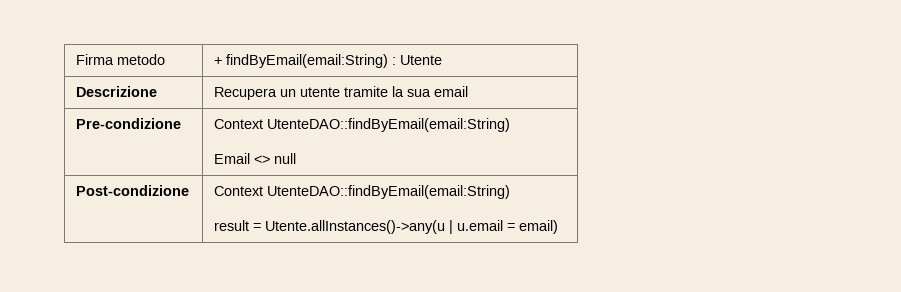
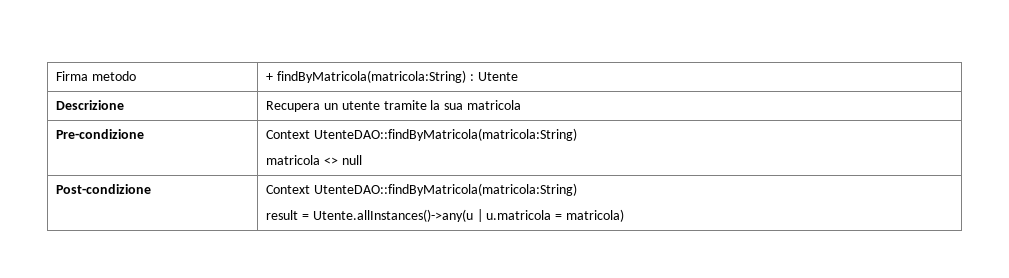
[226,54,389,68] findByEmail(email:String) -> [277,70,467,83] findByMatricola(matricola:String)
[434,86,469,97] email -> [466,100,521,110] matricola
[267,118,511,132] [214,153,251,164] UtenteDAO::findByEmail(email:String) // Email -> [314,128,578,141] [266,155,321,165] UtenteDAO::findByMatricola(matricola:String) // matricola
[267,185,511,199] UtenteDAO::findByEmail(email:String) -> [314,183,578,196] UtenteDAO::findByMatricola(matricola:String)
[457,220,559,234] u.email = email) -> [486,209,624,222] u.matricola = matricola)

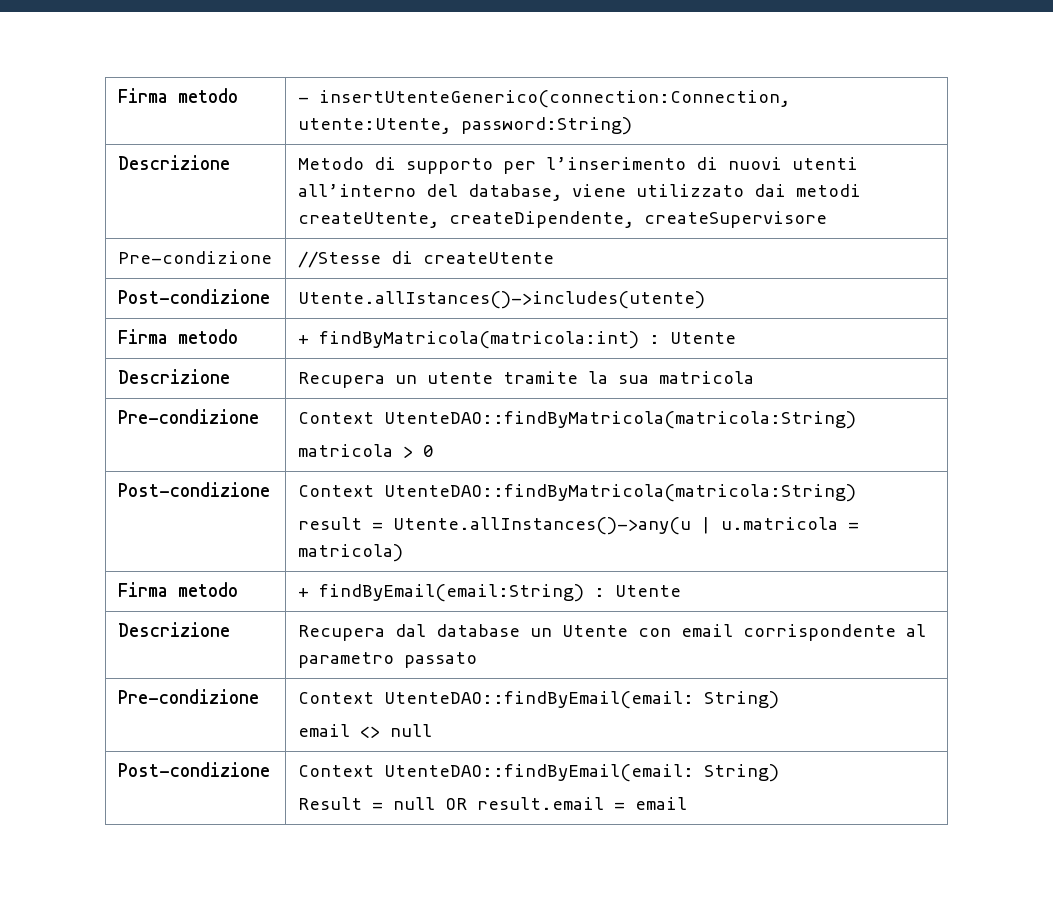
[56,71,137,81] [266,70,467,83] Firma metodo | + findByMatricola(matricola:String) -> [117,88,238,103] [297,90,790,108] [297,117,632,135] [117,155,230,170] [297,157,858,174] [297,184,861,201] [297,211,827,228] [117,251,272,264] [297,251,554,268] [117,289,270,304] [297,291,705,309] [117,329,238,344] [297,331,639,349] Firma metodo | - insertUtenteGenerico(connection:Connection, utente:Utente, password:String) // Descrizione | Metodo di supporto per l’inserimento di nuovi utenti all’interno del database, viene utilizzato dai metodi createUtente, createDipendente, createSupervisore // Pre-condizione | //Stesse di createUtente // Post-condizione | Utente.allIstances()->includes(utente) // Firma metodo | + findByMatricola(matricola:int)
[324,155,362,165] <> null -> [402,445,433,458] > 0
(624, 215) none -> [117,582,238,597] [297,584,681,602] [117,622,230,637] [297,624,926,641] [297,652,477,668] [117,689,259,704] [297,691,779,709] [297,724,432,738] [117,762,270,777] [297,764,779,782] [297,797,687,810] // Firma metodo | + findByEmail(email:String) : Utente // Descrizione | Recupera dal database un Utente con email corrispondente al parametro passato // Pre-condizione | Context UtenteDAO::findByEmail(email: String) // email <> null // Post-condizione | Context UtenteDAO::findByEmail(email: String) // Result = null OR result.email = email

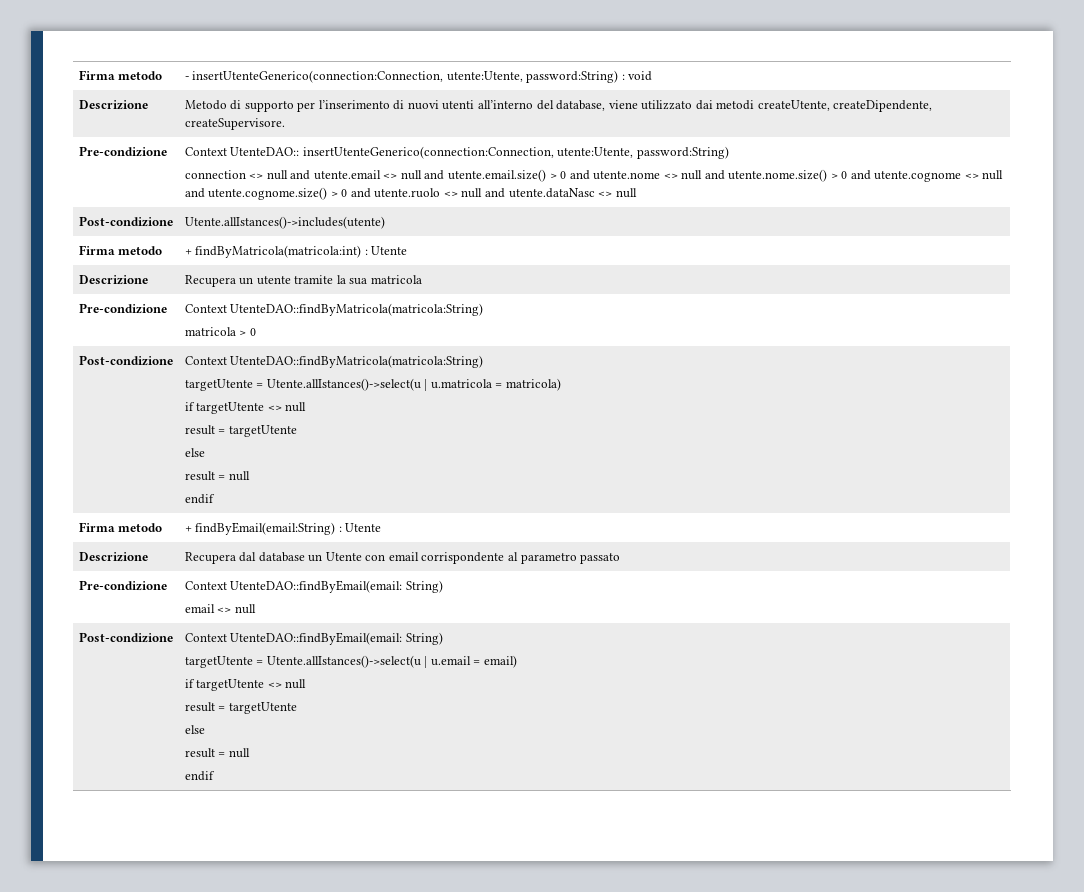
(632, 126) none -> [621,71,653,81] : void
[643,211,827,228] [117,251,272,264] [297,251,554,268] createSupervisore // Pre-condizione | //Stesse di createUtente -> [184,118,285,130] [78,146,167,157] [184,146,729,159] [184,169,1004,182] [184,187,637,200] createSupervisore. // Pre-condizione | Context UtenteDAO:: insertUtenteGenerico(connection:Connection, utente:Utente, password:String) // connection <> null and utente.email <> null and utente.email.size() > 0 and utente.nome <> null and utente.nome.size() > 0 and utente.cognome <> null and utente.cognome.size() > 0 and utente.ruolo <> null and utente.dataNasc <> null
[297,517,691,535] result = Utente.allInstances()->any(u -> [184,378,421,391] targetUtente = Utente.allIstances()->select(u
(403, 553) none -> [184,402,307,414] [184,425,297,437] [184,448,205,457] [184,471,250,481] [184,494,215,504] // if targetUtente <> null // result = targetUtente // else // result = null // endif
[297,797,687,810] Result = null OR result.email = email -> [184,655,517,668] [184,679,307,691] [184,702,297,714] [184,725,205,734] [184,748,250,758] [184,771,215,781] targetUtente = Utente.allIstances()->select(u | u.email = email) // if targetUtente <> null // result = targetUtente // else // result = null // endif

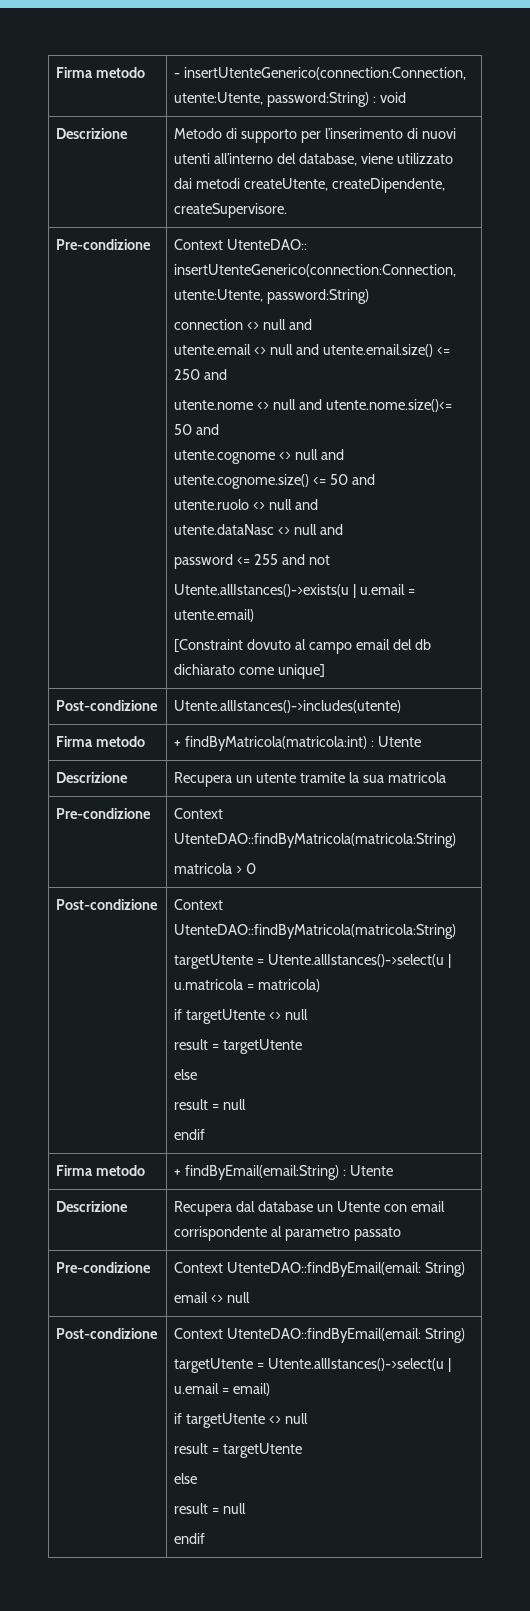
(311, 175) none -> (313, 324) //
[549,170,590,180] > 0 and -> [436,347,450,355] [174,369,228,380] <= 250 and //
[728,169,871,182] utente.nome.size() > 0 and -> [326,399,453,412] [174,424,220,435] utente.nome.size()<= 50 and //
[330,188,371,198] > 0 and -> [313,474,376,485] <= 50 and //
(505, 193) none -> (319, 504) //
(637, 193) none -> [320,524,344,535] [174,554,331,569] [174,584,416,598] [174,609,255,622] [174,639,431,654] [174,664,326,679] and // password <= 255 and not // Utente.allIstances()->exists(u | u.email = utente.email) // [Constraint dovuto al campo email del db dichiarato come unique]

